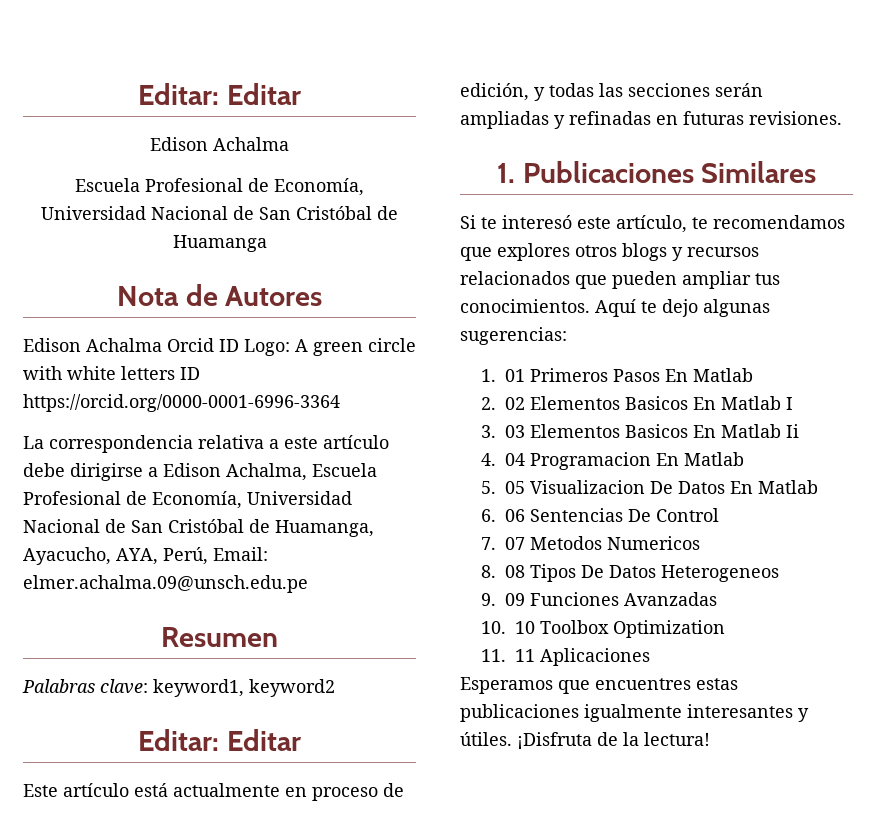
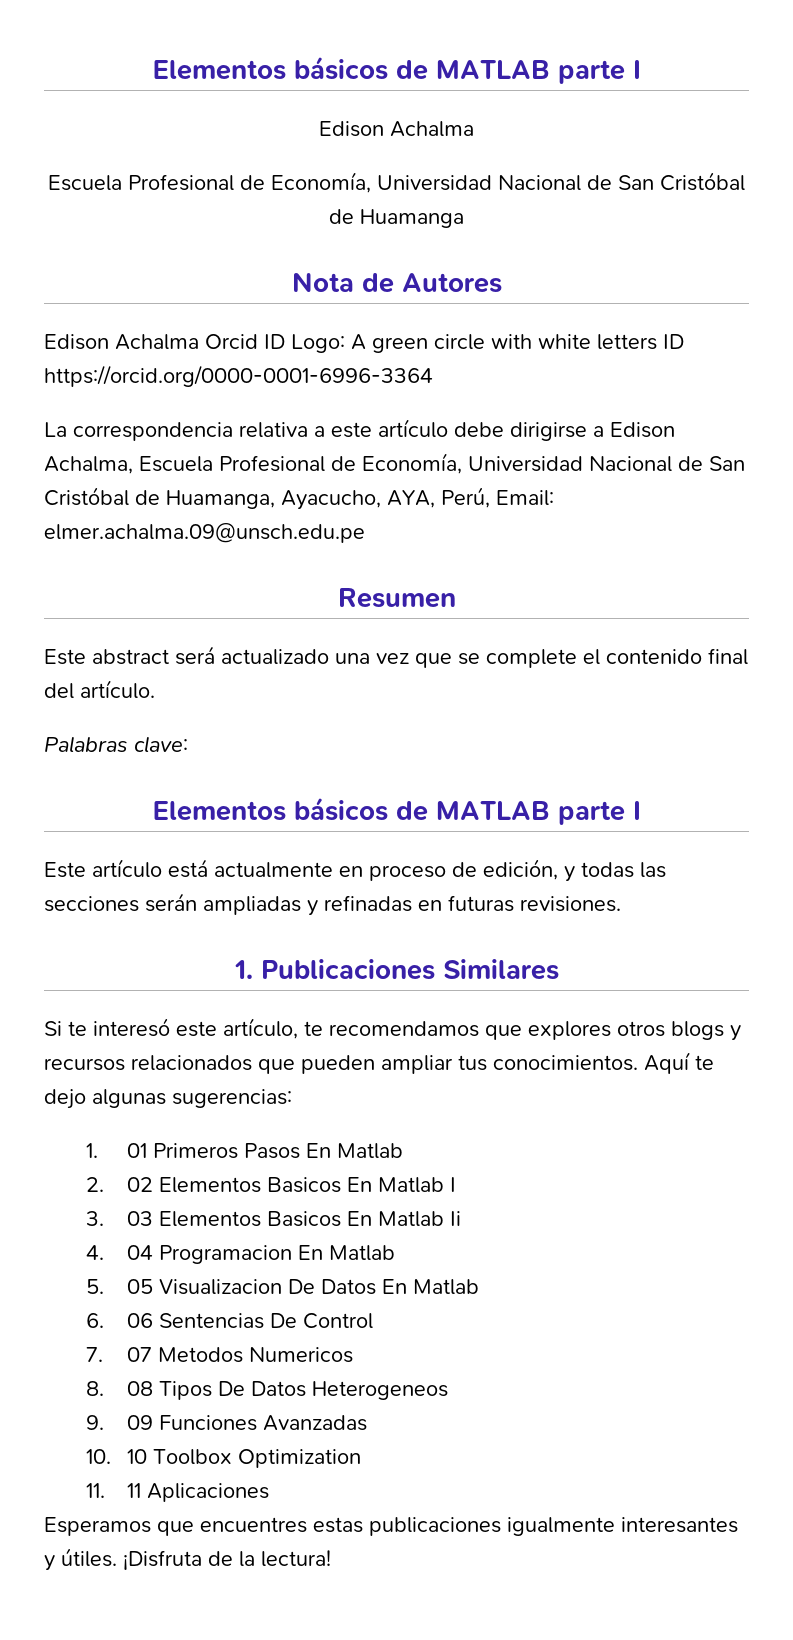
[138,83,301,105] Editar: Editar -> [152,56,641,84] Elementos básicos de MATLAB parte I
[22,679,335,697] [138,729,301,751] Palabras clave: keyword1, keyword2 // Editar: Editar -> [44,646,748,668] [44,680,155,699] [44,736,188,753] [152,797,641,825] Este abstract será actualizado una vez que se complete el contenido final del artículo. // Palabras clave: // Elementos básicos de MATLAB parte I

